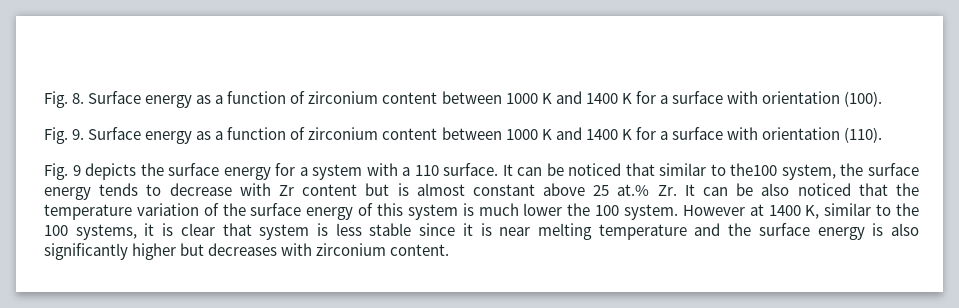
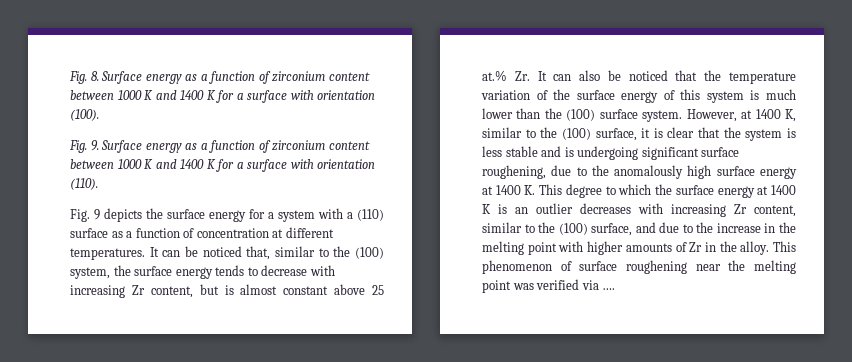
[414,163,499,176] 110 surface. -> [357,209,384,221] [70,227,334,238] [70,248,145,260] (110) surface as a function of concentration at different temperatures.
[625,163,778,176] that similar to the100 -> [246,246,384,260] that, similar to the (100)
[278,184,358,196] Zr content -> [70,285,193,298] increasing Zr content,
[736,183,790,196] be also -> [579,70,621,81] also be
[567,203,745,220] the 100 system. However -> [516,108,737,122] than the (100) surface system. However,
[44,224,137,240] 100 systems, -> [561,128,637,141] (100) surface,
(252, 229) none -> [723,127,741,138] the
[419,223,919,240] [44,243,450,260] since it is near melting temperature and the surface energy is also significantly higher but decreases with zirconium content. -> [541,146,740,160] [482,165,797,179] [482,184,796,198] [482,203,796,217] [482,222,796,236] [482,241,796,255] [482,260,796,274] [482,279,616,293] and is undergoing significant surface roughening, due to the anomalously high surface energy at 1400 K. This degree to which the surface energy at 1400 K is an outlier decreases with increasing Zr content, similar to the (100) surface, and due to the increase in the melting point with higher amounts of Zr in the alloy. This phenomenon of surface roughening near the melting point was verified via ….

